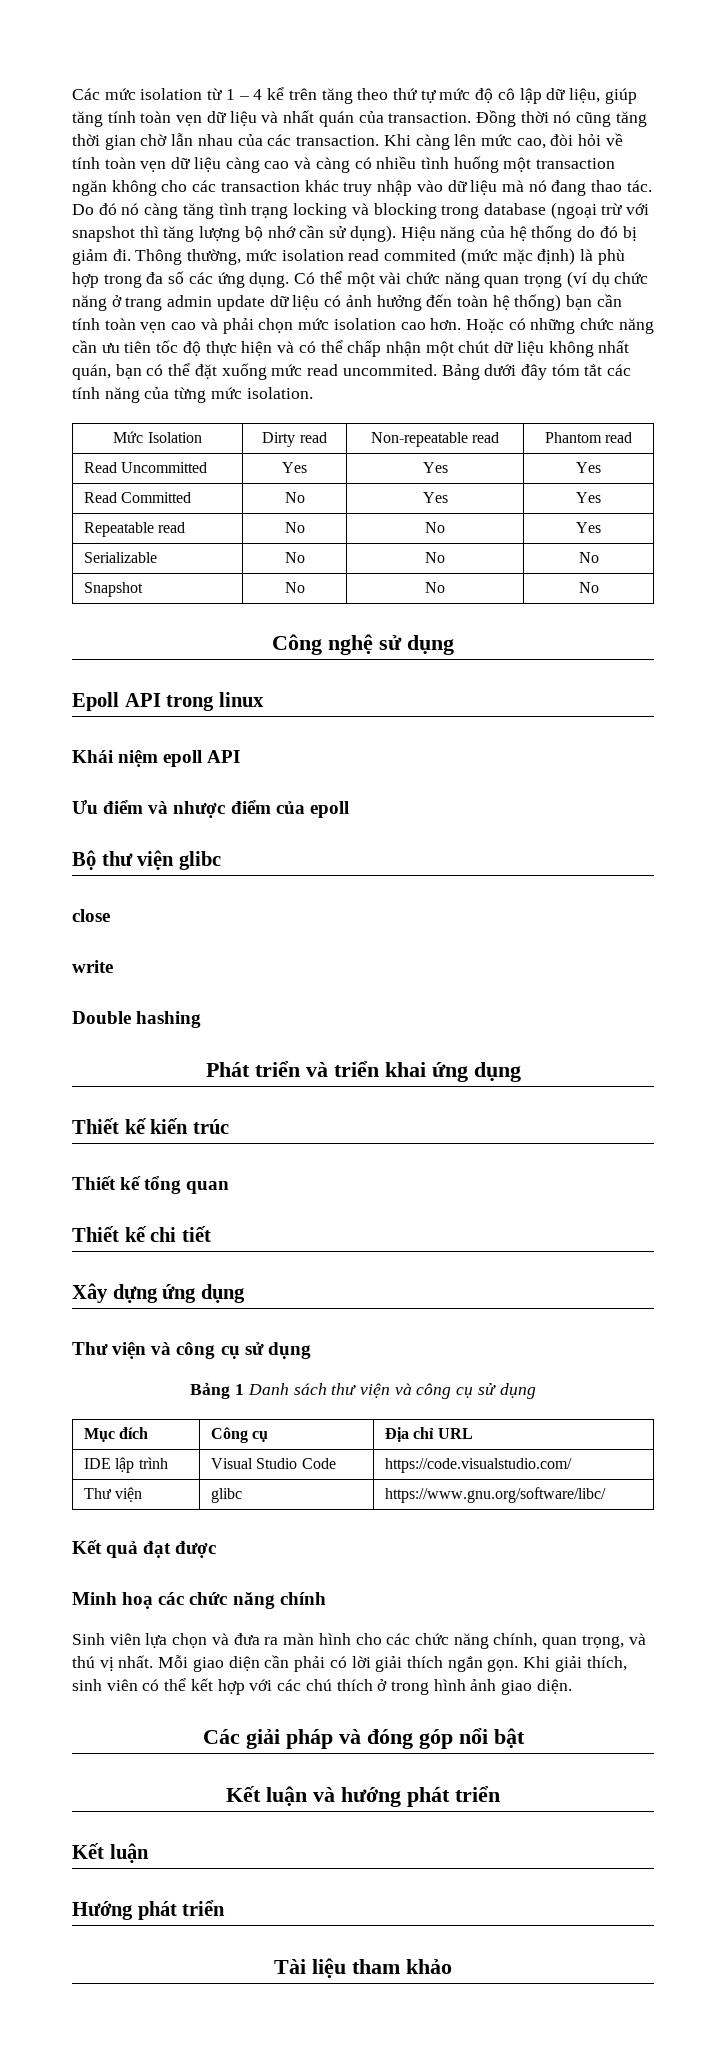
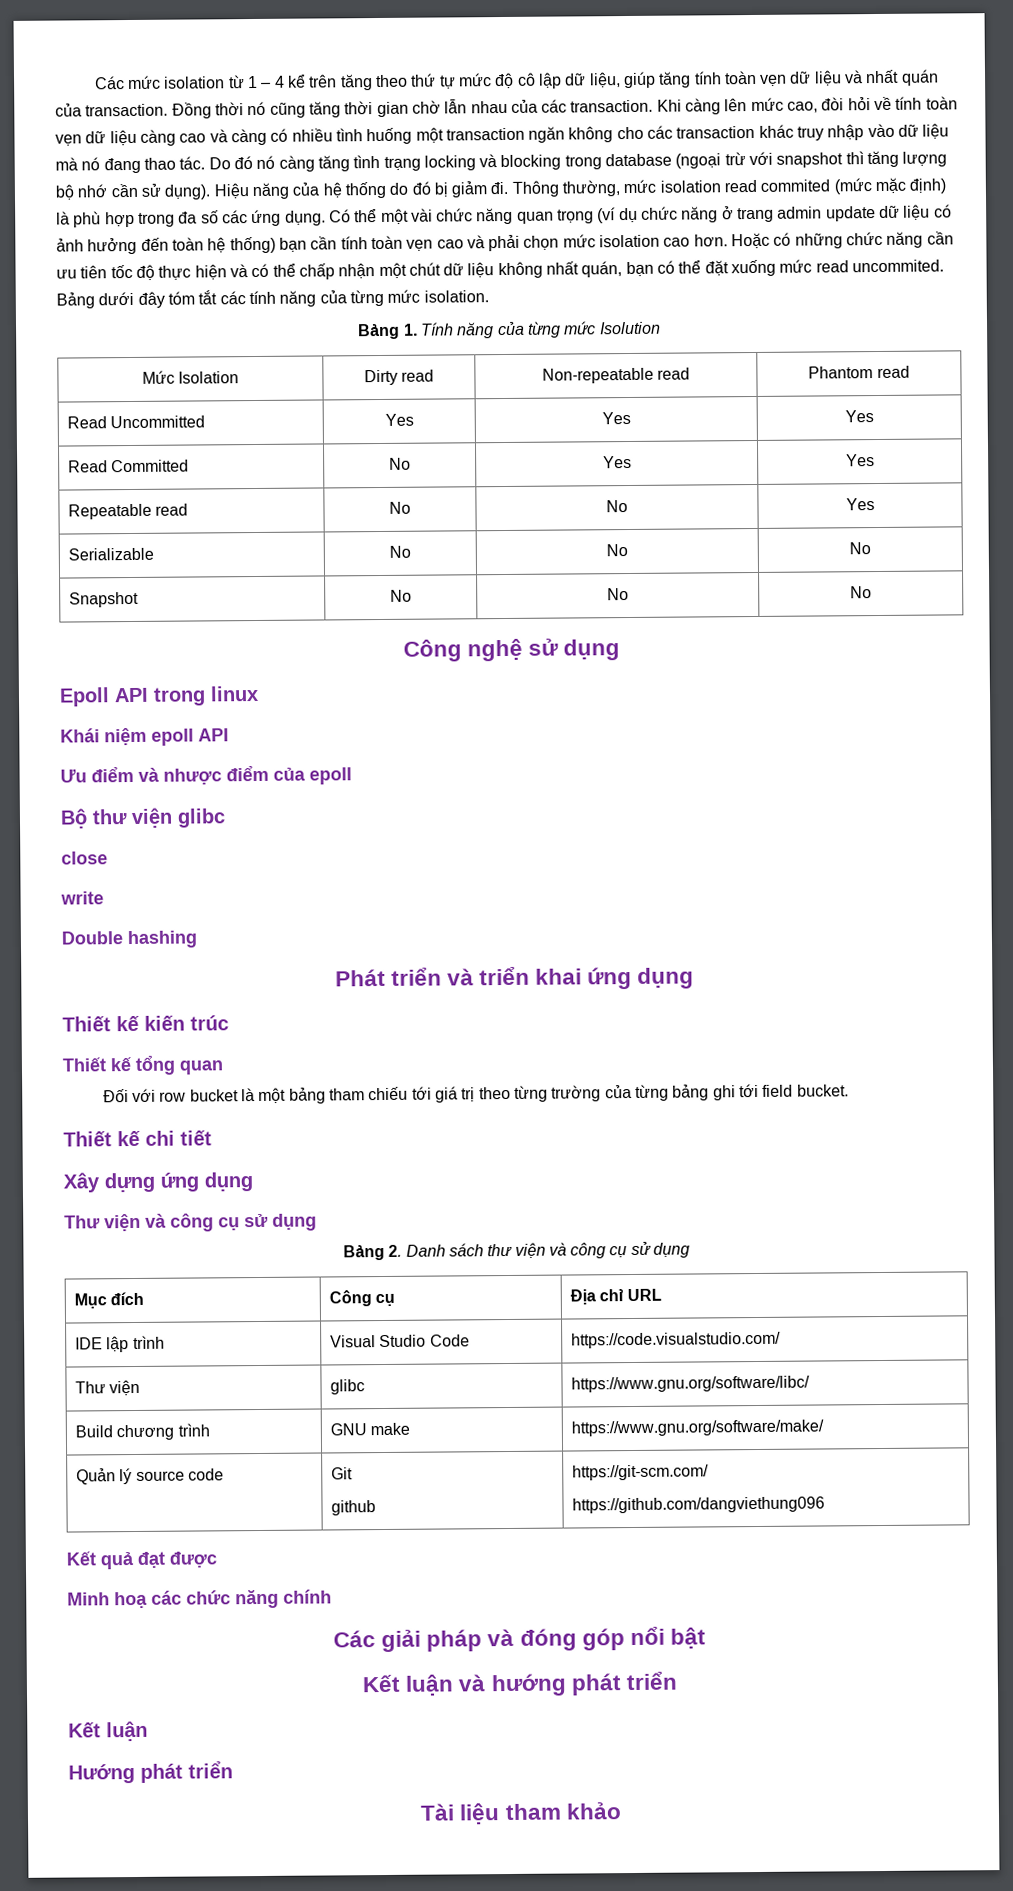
(313, 393) none -> [358,321,661,340] // Bảng 1. Tính năng của từng mức Isolution
(230, 1187) none -> [102,1083,849,1104] // Đối với row bucket là một bảng tham chiếu tới giá trị theo từng trường của từng bảng ghi tới field bucket.
[235,1384,245,1395] 1 -> [388,1244,403,1257] 2.
(607, 1495) none -> [75,1423,210,1441] [330,1422,411,1436] [571,1419,825,1437] [76,1468,225,1485] [331,1467,354,1480] [331,1500,377,1516] [572,1464,710,1481] [572,1496,826,1514] // Build chương trình | GNU make | https://www.gnu.org/software/make/ // Quản lý source code | Git // github | https://git-scm.com/ // https://github.com/dangviethung096
[72,1633,646,1649] [72,1655,627,1672] [72,1678,572,1695] // Sinh viên lựa chọn và đưa ra màn hình cho các chức năng chính, quan trọng, và thú vị nhất. Mỗi giao diện cần phải có lời giải thích ngắn gọn. Khi giải thích, sinh viên có thể kết hợp với các chú thích ở trong hình ảnh giao diện. -> (332, 1596) none

